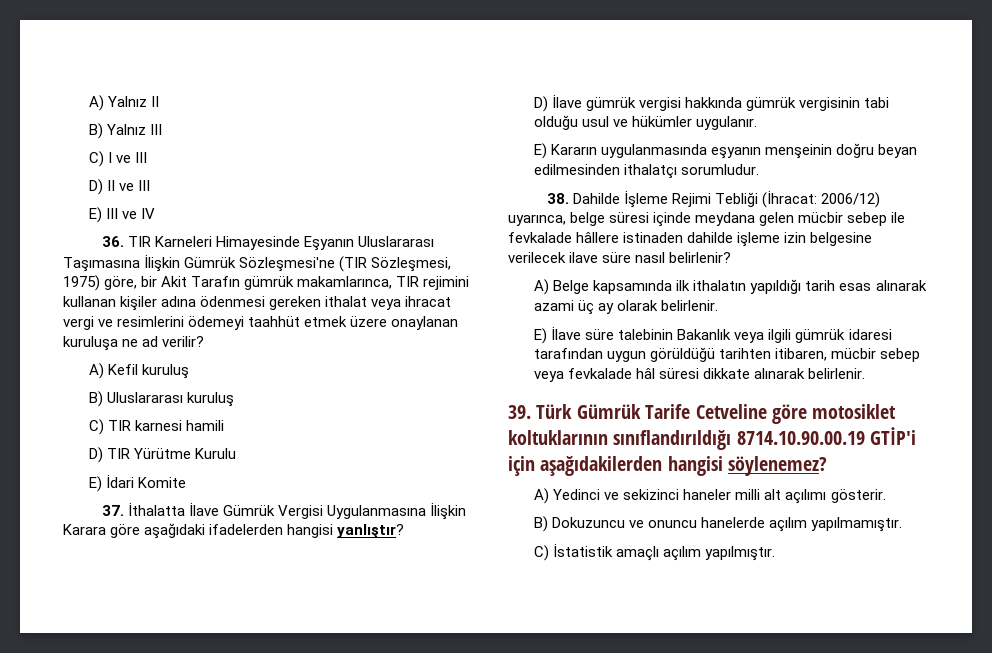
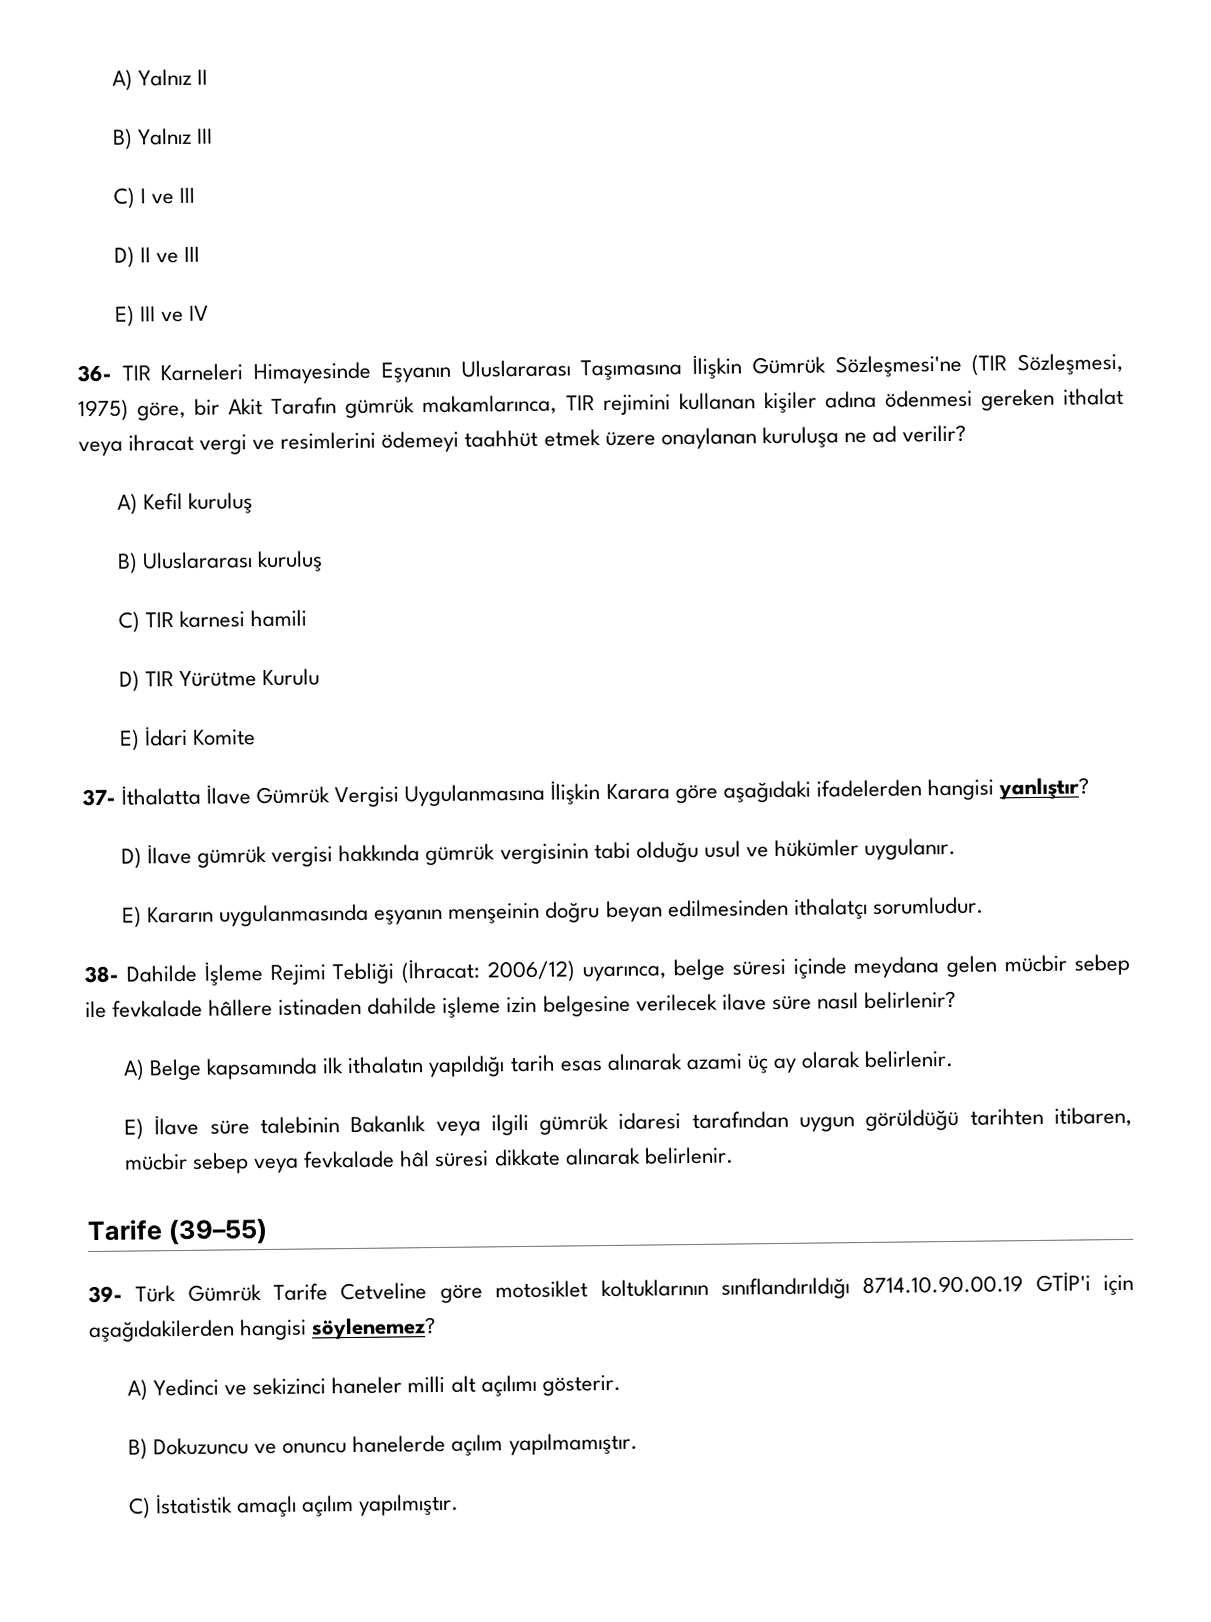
[101,236,124,247] 36. -> [77,364,112,383] 36-
[101,505,124,516] 37. -> [82,788,116,807] 37-
[546,193,569,204] 38. -> [84,965,119,984] 38-
[508,405,531,419] 39. -> [87,1217,269,1246] [88,1285,123,1304] Tarife (39–55) // 39-

